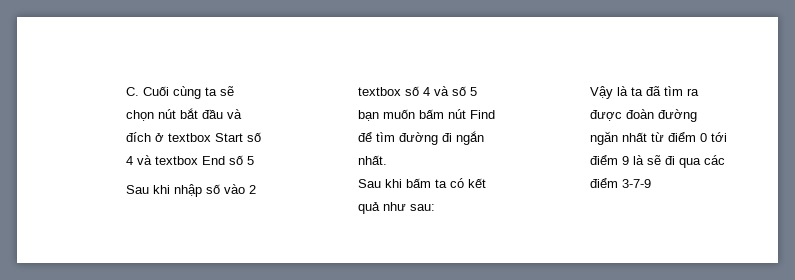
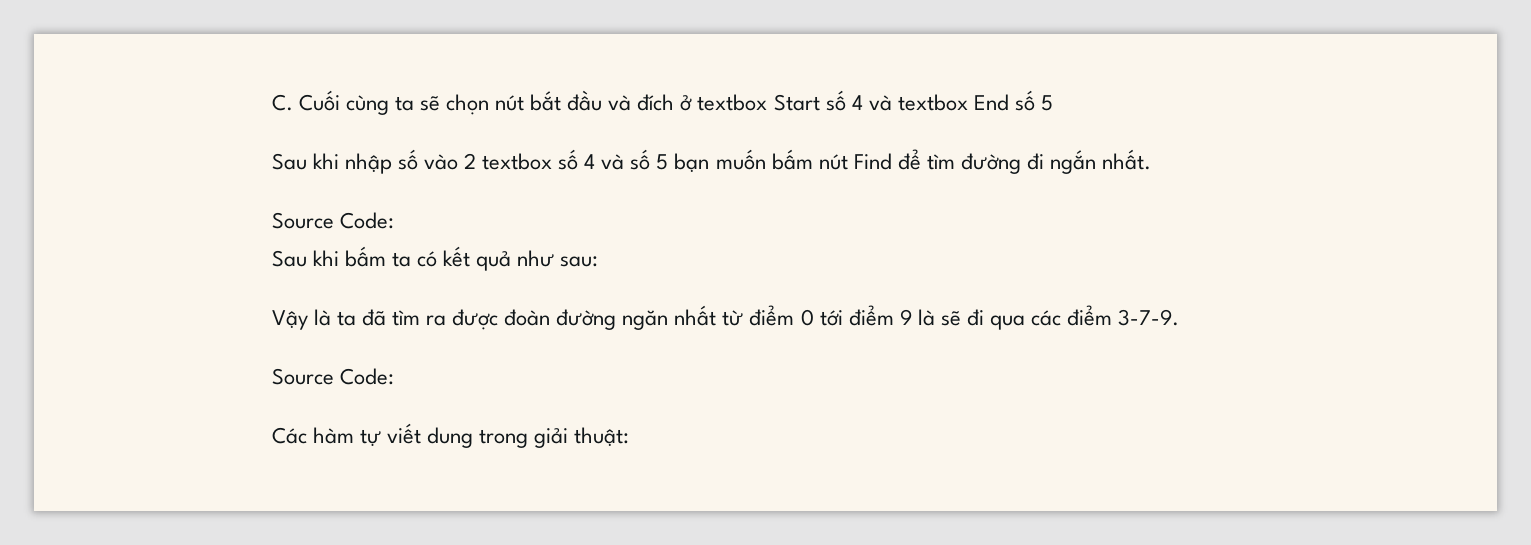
(388, 160) none -> [271,212,394,229] // Source Code:
[622,179,652,188] 3-7-9 -> [1118,309,1180,326] [271,368,394,385] [271,423,630,448] 3-7-9. // Source Code: // Các hàm tự viết dung trong giải thuật:

